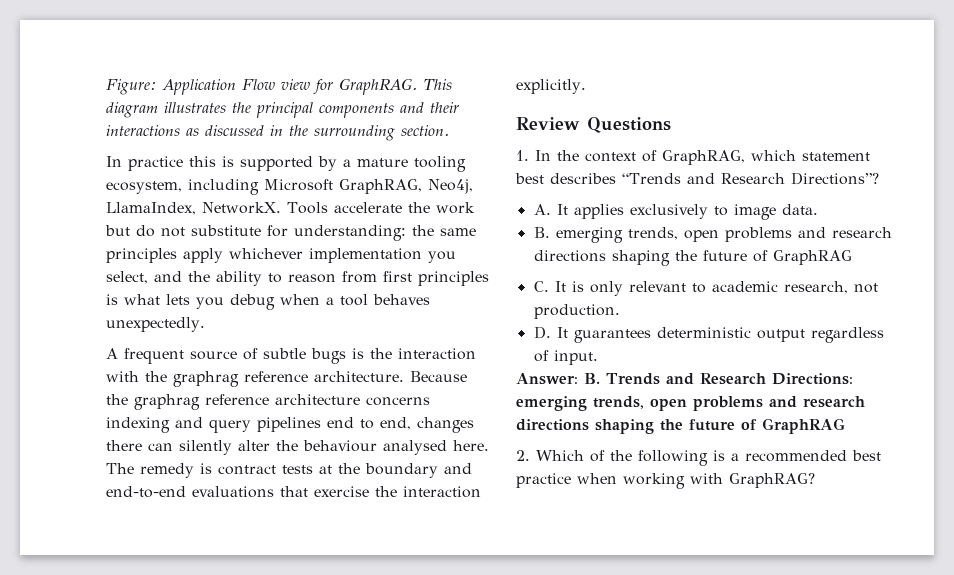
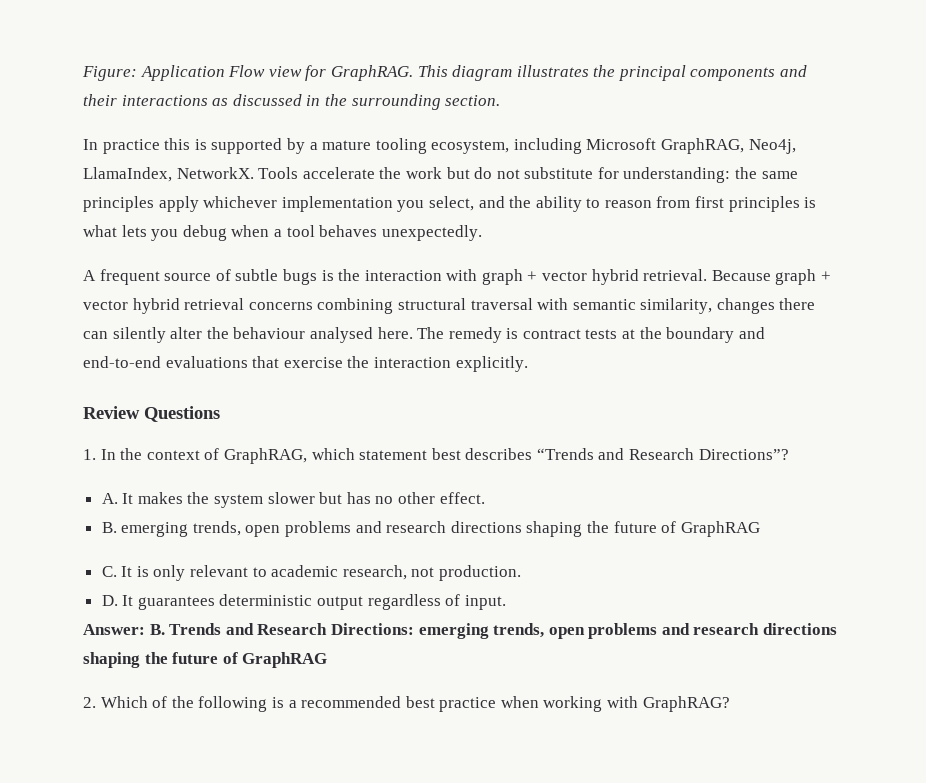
[145,371,467,387] [106,394,430,410] [106,417,411,433] the graphrag reference architecture. Because the graphrag reference architecture concerns indexing and query pipelines end to end, -> [481,269,832,285] [83,298,713,314] graph + vector hybrid retrieval. Because graph + vector hybrid retrieval concerns combining structural traversal with semantic similarity,
[573,204,818,220] applies exclusively to image data. -> [137,492,485,508] makes the system slower but has no other effect.

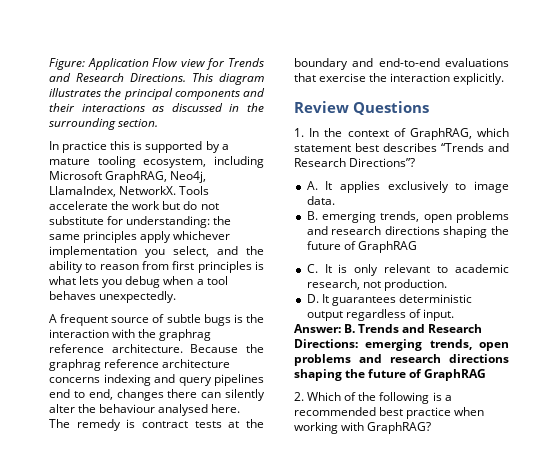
[330,65,413,81] GraphRAG. -> [227,58,264,67] [49,73,186,82] Trends and Research Directions.
[481,269,832,285] [83,298,713,314] graph + vector hybrid retrieval. Because graph + vector hybrid retrieval concerns combining structural traversal with semantic similarity, -> [138,329,212,341] [49,344,264,353] [49,359,231,371] [49,374,264,386] [49,389,113,400] the graphrag reference architecture. Because the graphrag reference architecture concerns indexing and query pipelines end to end,
[137,492,485,508] makes the system slower but has no other effect. -> [339,181,509,193] [306,196,335,205] applies exclusively to image data.

